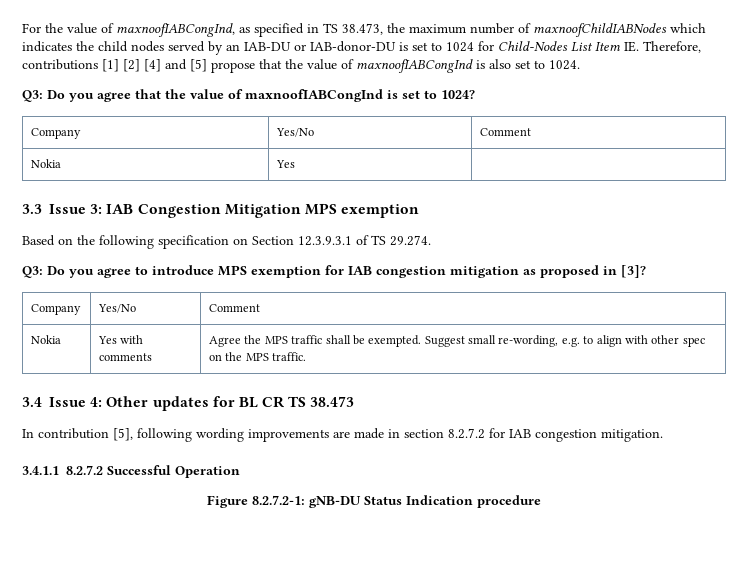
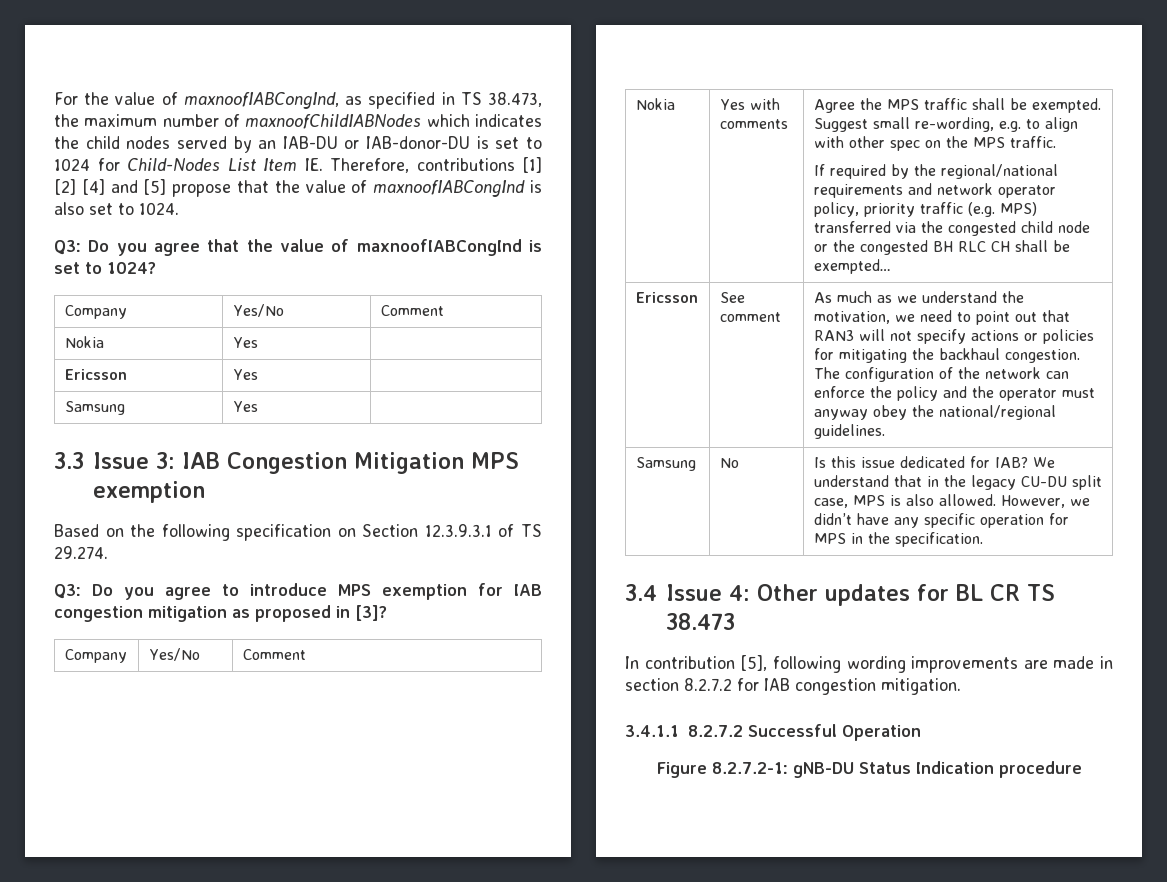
(296, 164) none -> [64,369,127,380] [232,369,258,380] [64,401,125,415] [232,401,258,412] // Ericsson | Yes | // Samsung | Yes |
(307, 356) none -> [813,164,1058,179] [813,183,1056,198] [813,202,1037,217] [813,221,1090,236] [813,240,1070,255] [813,259,891,274] [635,292,698,303] [719,292,745,303] [719,312,781,322] [813,291,1024,303] [813,310,1070,325] [813,329,1094,344] [813,348,1080,363] [813,367,1069,382] [813,386,1095,401] [813,405,1056,420] [813,424,885,439] [635,457,696,471] [719,458,739,468] [813,456,1055,468] [813,475,1102,490] [813,494,1090,508] [813,513,1069,528] [813,532,983,547] // If required by the regional/national requirements and network operator policy, priority traffic (e.g. MPS) transferred via the congested child node or the congested BH RLC CH shall be exempted… // Ericsson | See comment | As much as we understand the motivation, we need to point out that RAN3 will not specify actions or policies for mitigating the backhaul congestion. The configuration of the network can enforce the policy and the operator must anyway obey the national/regional guidelines. // Samsung | No | Is this issue dedicated for IAB? We understand that in the legacy CU-DU split case, MPS is also allowed. However, we didn’t have any specific operation for MPS in the specification.

